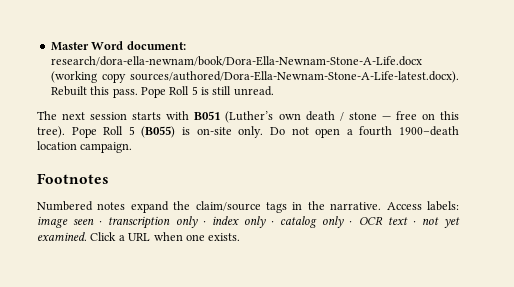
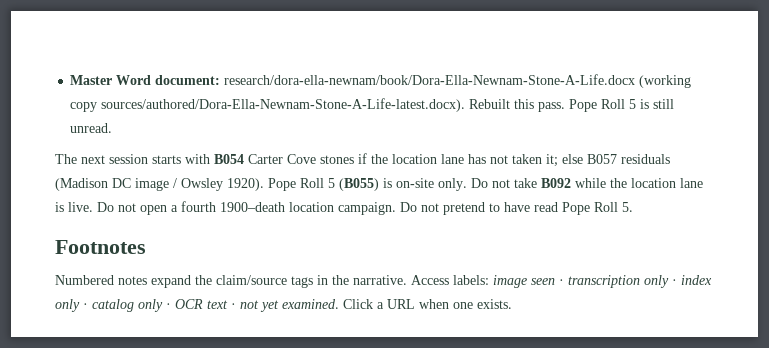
[194,111,459,123] [37,126,65,138] B051 (Luther’s own death / stone — free on this tree). -> [214,153,670,167] [55,178,264,191] B054 Carter Cove stones if the location lane has not taken it; else B057 residuals (Madison DC image / Owsley 1920).
(309, 131) none -> [514,178,703,188] [55,202,136,212] take B092 while the location lane is live. Do not
(133, 147) none -> [400,202,633,215] Do not pretend to have read Pope Roll 5.

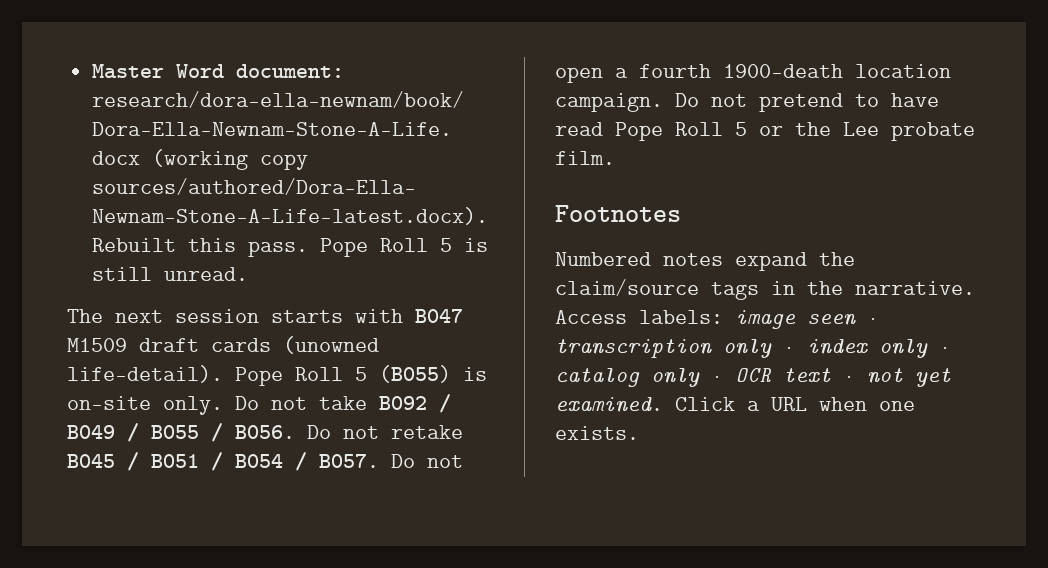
[214,153,670,167] [55,178,264,191] B054 Carter Cove stones if the location lane has not taken it; else B057 residuals (Madison DC image / Owsley 1920). -> [415,309,463,323] [67,336,379,354] [67,365,223,383] B047 M1509 draft cards (unowned life-detail).
[575,178,703,188] [55,202,93,212] while the location lane is live. -> [439,394,451,413] [67,423,463,442] [67,452,379,471] / B049 / B055 / B056. Do not retake B045 / B051 / B054 / B057.
[622,202,633,212] 5. -> [735,122,975,141] [555,151,615,165] 5 or the Lee probate film.

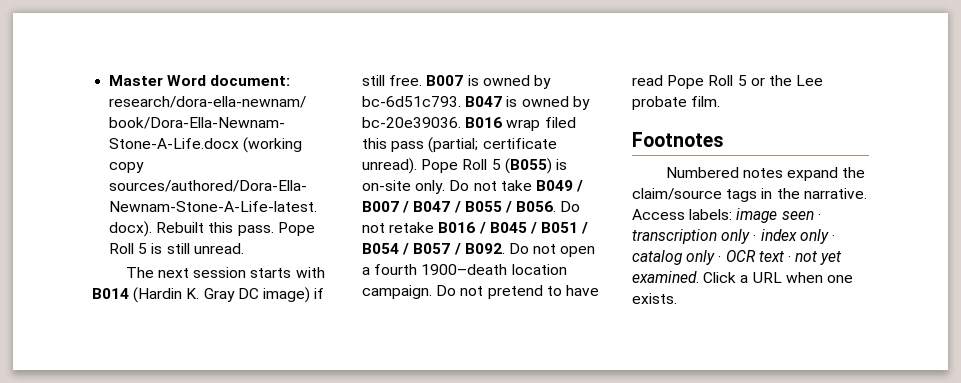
[415,309,463,323] [67,336,379,354] [67,365,223,383] B047 M1509 draft cards (unowned life-detail). -> [92,287,325,303] [362,75,551,89] [362,96,590,110] [362,117,576,131] [362,137,557,153] [362,158,417,174] B014 (Hardin K. Gray DC image) if still free. B007 is owned by bc-6d51c793. B047 is owned by bc-20e39036. B016 wrap filed this pass (partial; certificate unread).
[379,394,451,413] [67,425,115,439] B092 / B049 -> [535,180,584,192] [362,201,451,213] B049 / B007 / B047
(463, 432) none -> [438,222,486,234] B016 /
[319,454,379,468] B057. -> [413,243,505,255] B057 / B092.

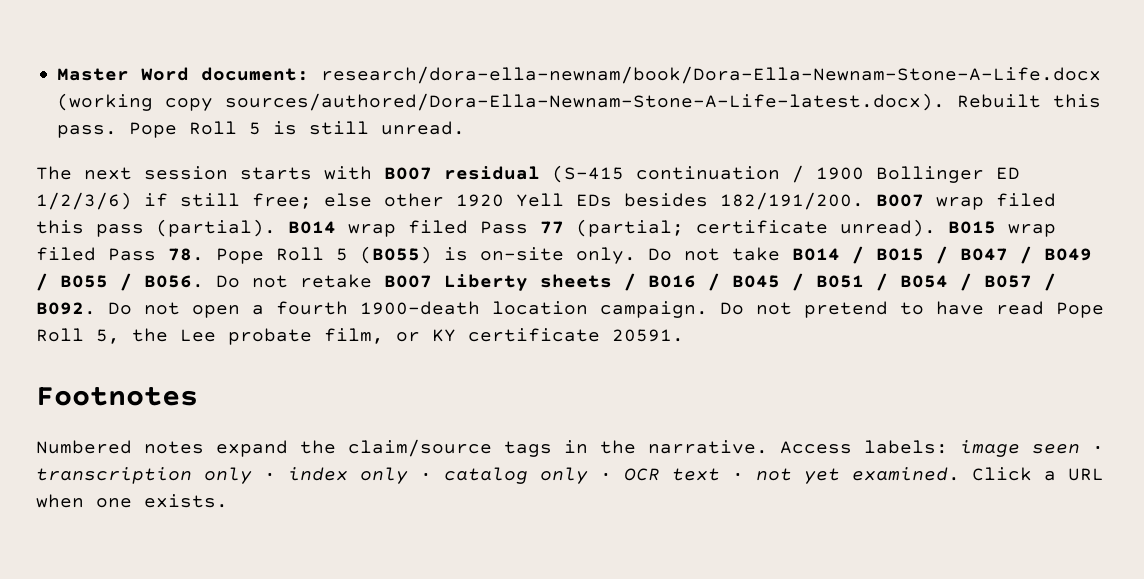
[92,287,325,303] [362,75,551,89] [362,96,590,110] [362,117,576,131] [362,137,557,153] [362,158,417,174] B014 (Hardin K. Gray DC image) if still free. B007 is owned by bc-6d51c793. B047 is owned by bc-20e39036. B016 wrap filed this pass (partial; certificate unread). -> [384,165,1020,183] [36,192,1056,210] [36,219,1056,237] [36,247,204,261] B007 residual (S-415 continuation / 1900 Bollinger ED 1/2/3/6) if still free; else other 1920 Yell EDs besides 182/191/200. B007 wrap filed this pass (partial). B014 wrap filed Pass 77 (partial; certificate unread). B015 wrap filed Pass 78.
[535,180,584,192] [362,201,399,212] B049 / B007 -> [792,246,924,264] B014 / B015
(461, 207) none -> [1044,248,1092,261] [36,273,48,291] B049 /
(435, 227) none -> [384,273,636,291] B007 Liberty sheets /
[737,75,765,86] 5 or -> [96,329,120,344] 5,
[691,96,721,107] film. -> [324,328,684,344] film, or KY certificate 20591.

